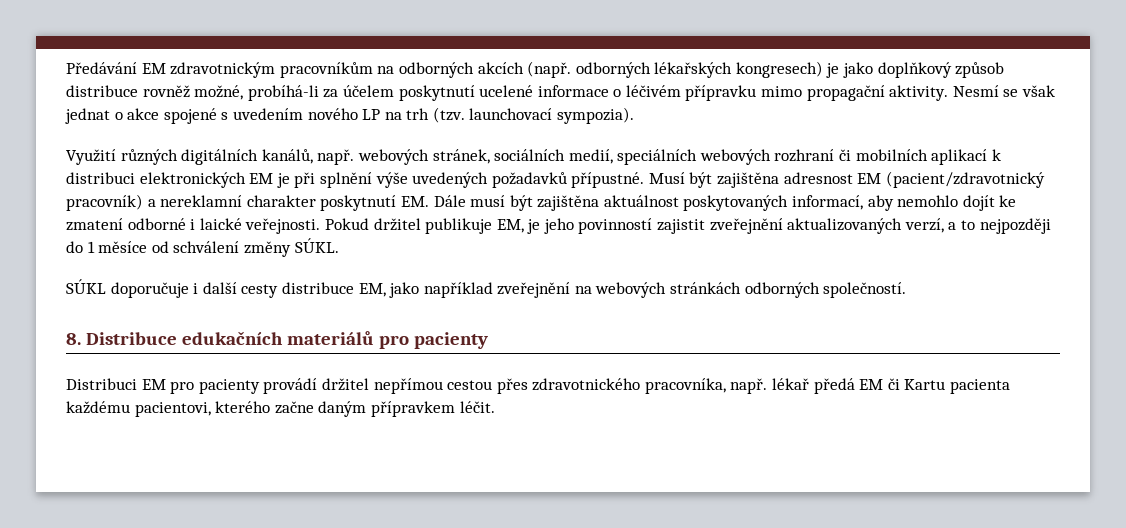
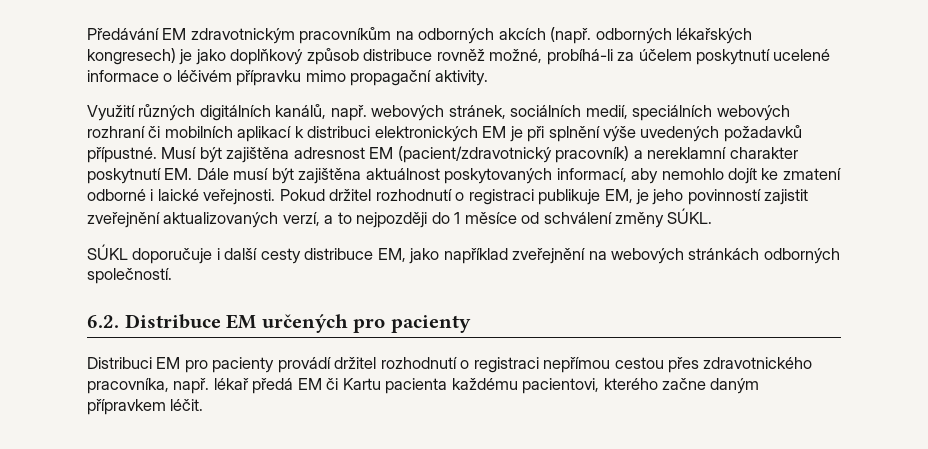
[952,85,1056,97] [65,107,635,124] Nesmí se však jednat o akce spojené s uvedením nového LP na trh (tzv. launchovací sympozia). -> (488, 78) none
(421, 224) none -> [375,189,534,205] rozhodnutí o registraci
[66,331,374,345] 8. Distribuce edukačních materiálů -> [87,314,348,333] 6.2. Distribuce EM určených
(369, 384) none -> [380,357,539,373] rozhodnutí o registraci

